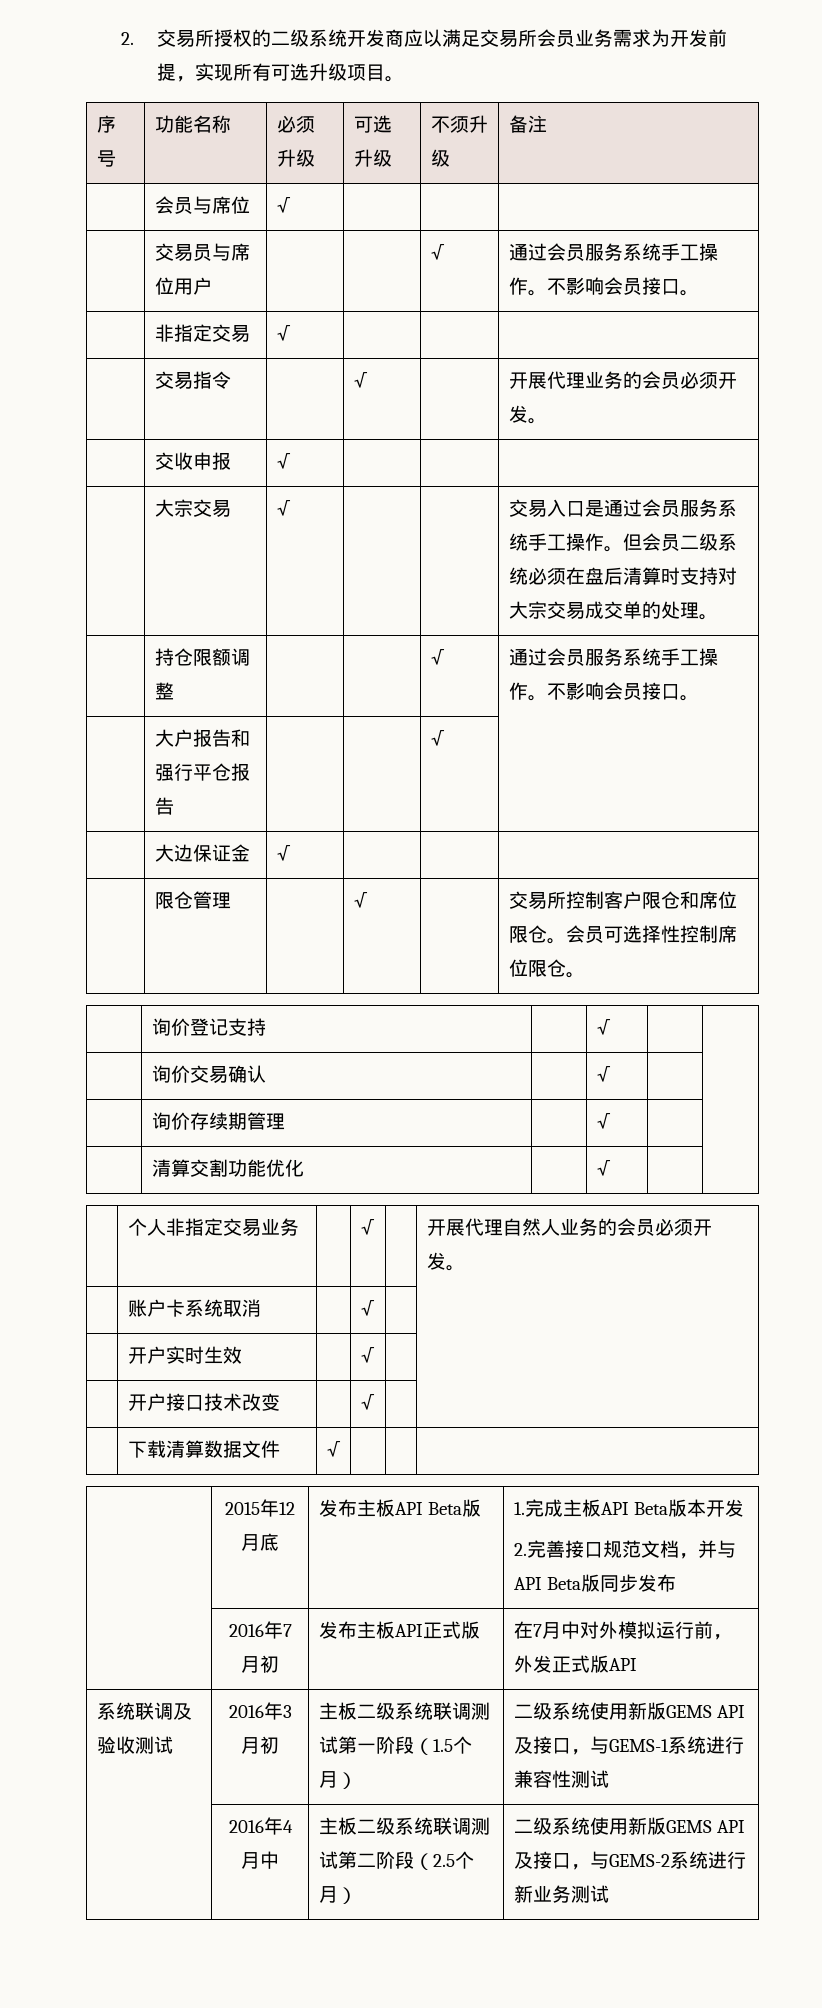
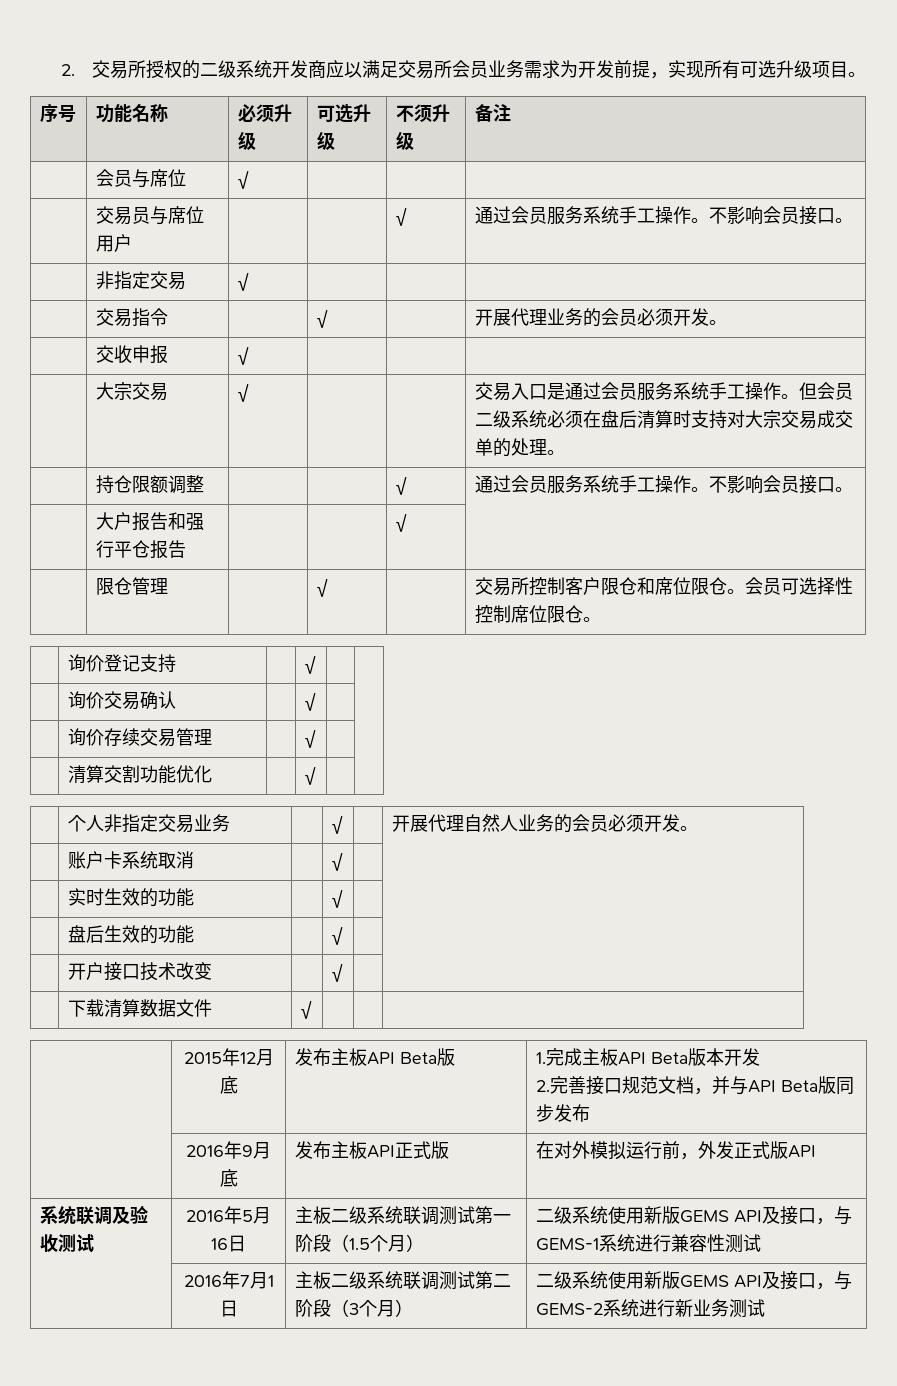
[154,844,250,862] [276,845,291,861] // | 大边保证金 | √ | | | -> (407, 522) none
[227,1112,247,1130] 期 -> [139,728,176,747] 交易
[127,1346,166,1364] 开户 -> (343, 861) none
(242, 1355) none -> [139,888,194,907] [331,889,343,908] [67,925,194,944] 的功能 | | √ | | // | 盘后生效的功能
[282,1624,292,1637] [241,1655,279,1673] 7月初 -> [242,1142,271,1159] [219,1169,238,1187] 9月底
[532,1621,580,1639] 7月中 -> (554, 1150) none
[282,1705,292,1718] [241,1736,279,1754] 3月初 -> [242,1207,271,1224] [211,1235,246,1252] 5月16日
[282,1820,293,1833] [241,1851,279,1869] 4月中 -> [239,1272,274,1289] [219,1300,238,1317] 7月1日
[432,1854,455,1867] 2.5 -> [348,1303,359,1315] 3

